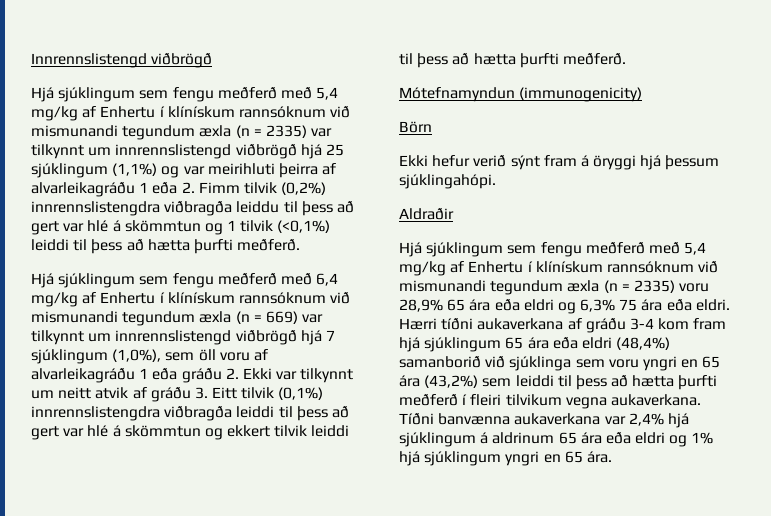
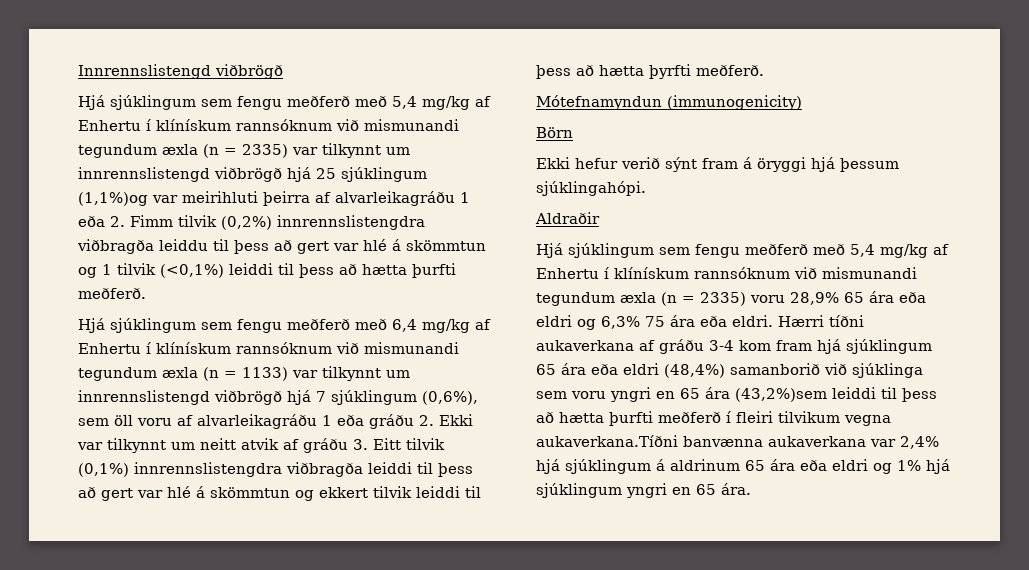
[112,163,180,178] (1,1%) og -> [78,192,148,206] (1,1%)og
[265,311,298,324] 669) -> [242,367,288,381] 1133)
[112,349,162,362] (1,0%), -> [422,391,478,405] (0,6%),
[519,53,559,68] þurfti -> [649,64,691,79] þyrfti
[424,375,512,388] (43,2%) sem -> [735,388,827,402] (43,2%)sem
[610,394,701,406] [399,413,434,425] aukaverkana. Tíðni -> [536,435,678,447] aukaverkana.Tíðni

